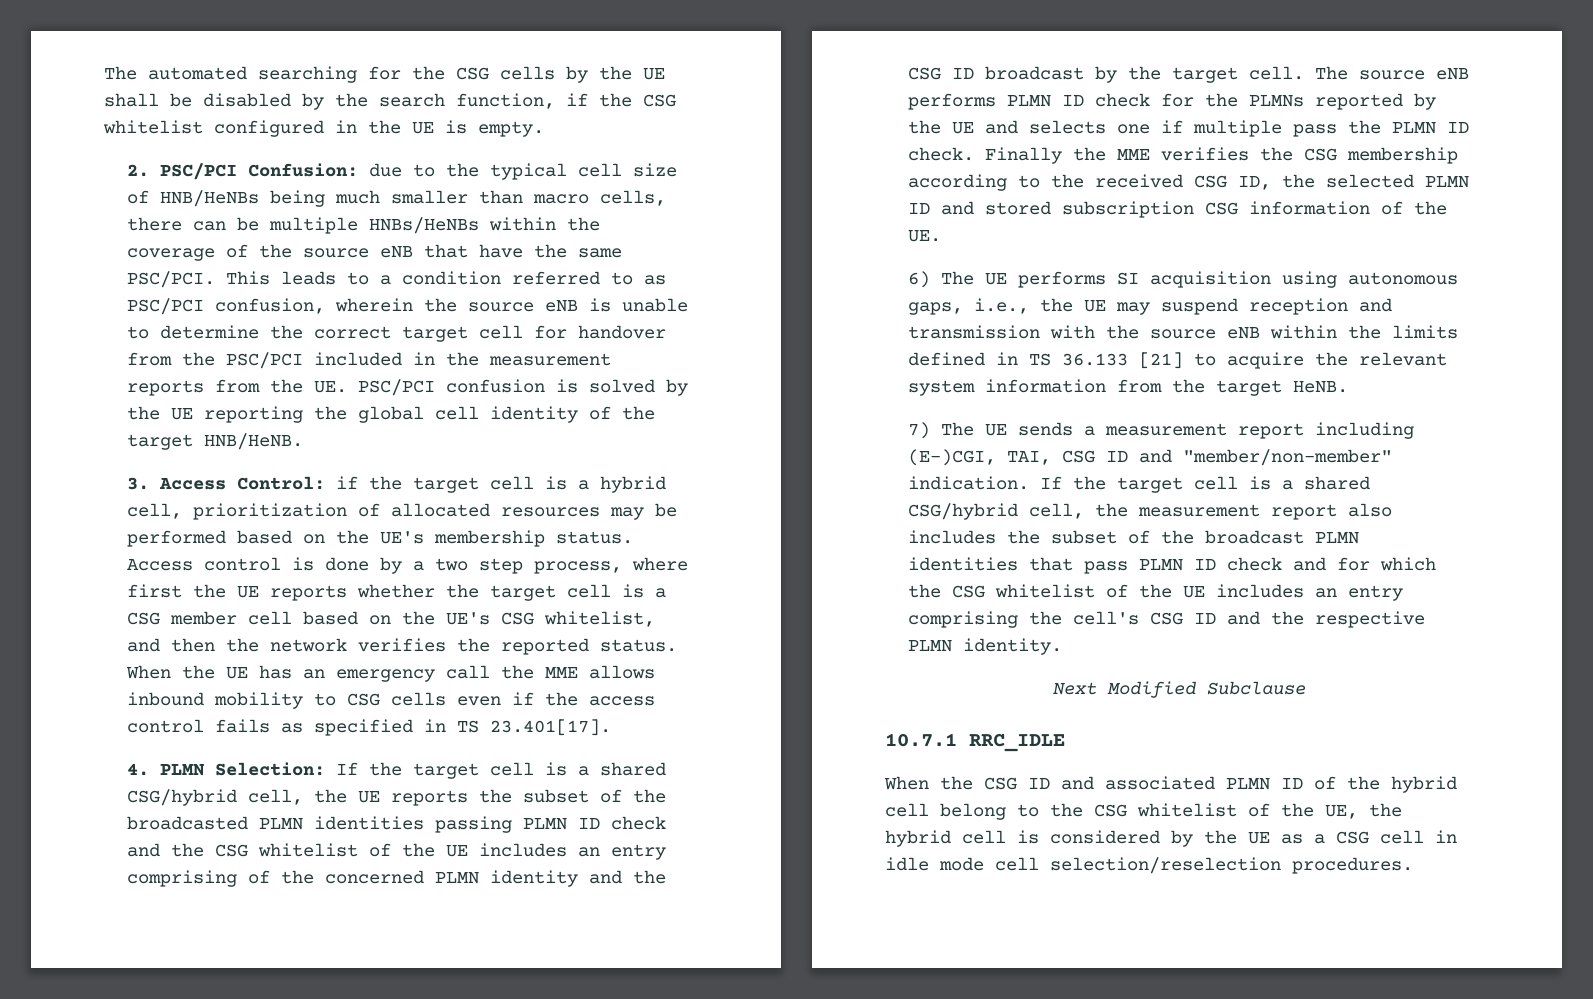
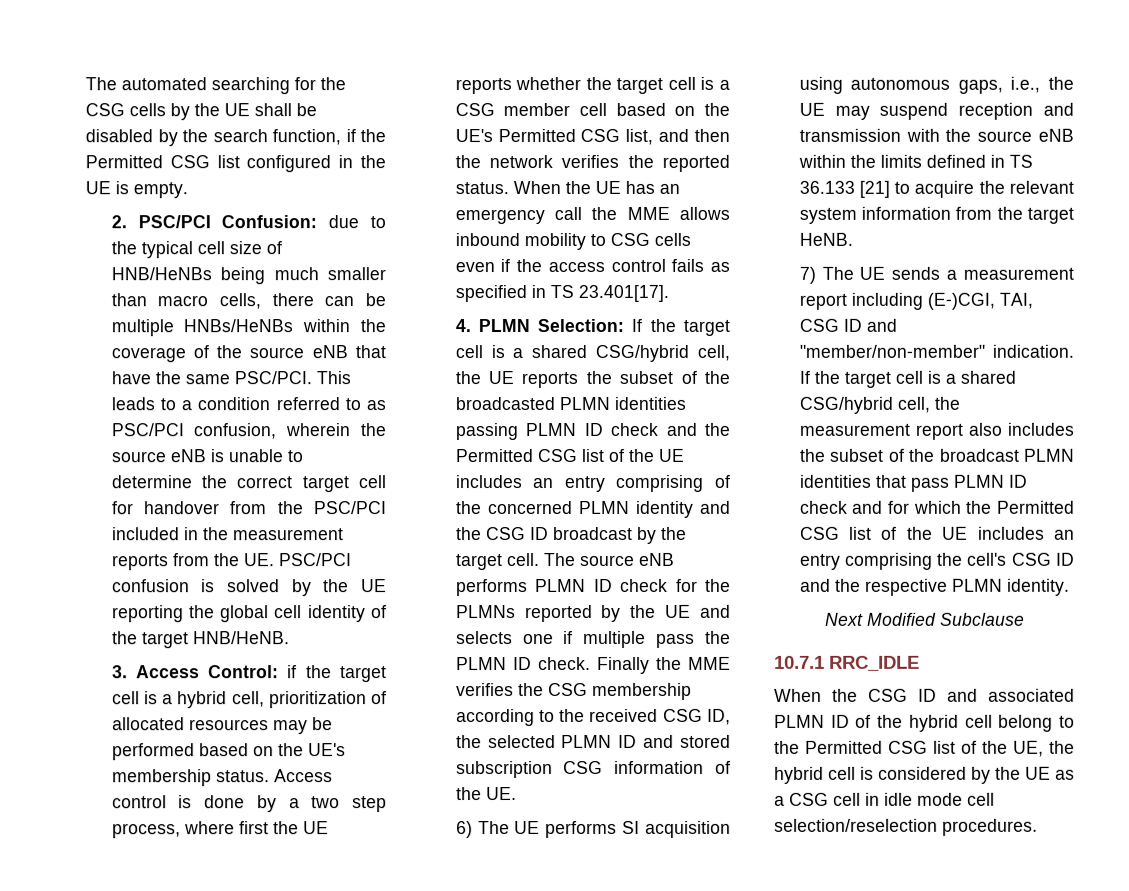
[643,94,676,107] [103,120,203,134] CSG whitelist -> [85,155,240,169] Permitted CSG list
[500,611,655,627] CSG whitelist, -> [497,128,654,145] Permitted CSG list,
[214,843,358,857] CSG whitelist -> [455,448,605,463] Permitted CSG list
[951,584,1095,598] CSG whitelist -> [997,500,1075,514] [799,526,873,540] Permitted CSG list
[1094,803,1237,817] CSG whitelist -> [805,740,956,754] Permitted CSG list

